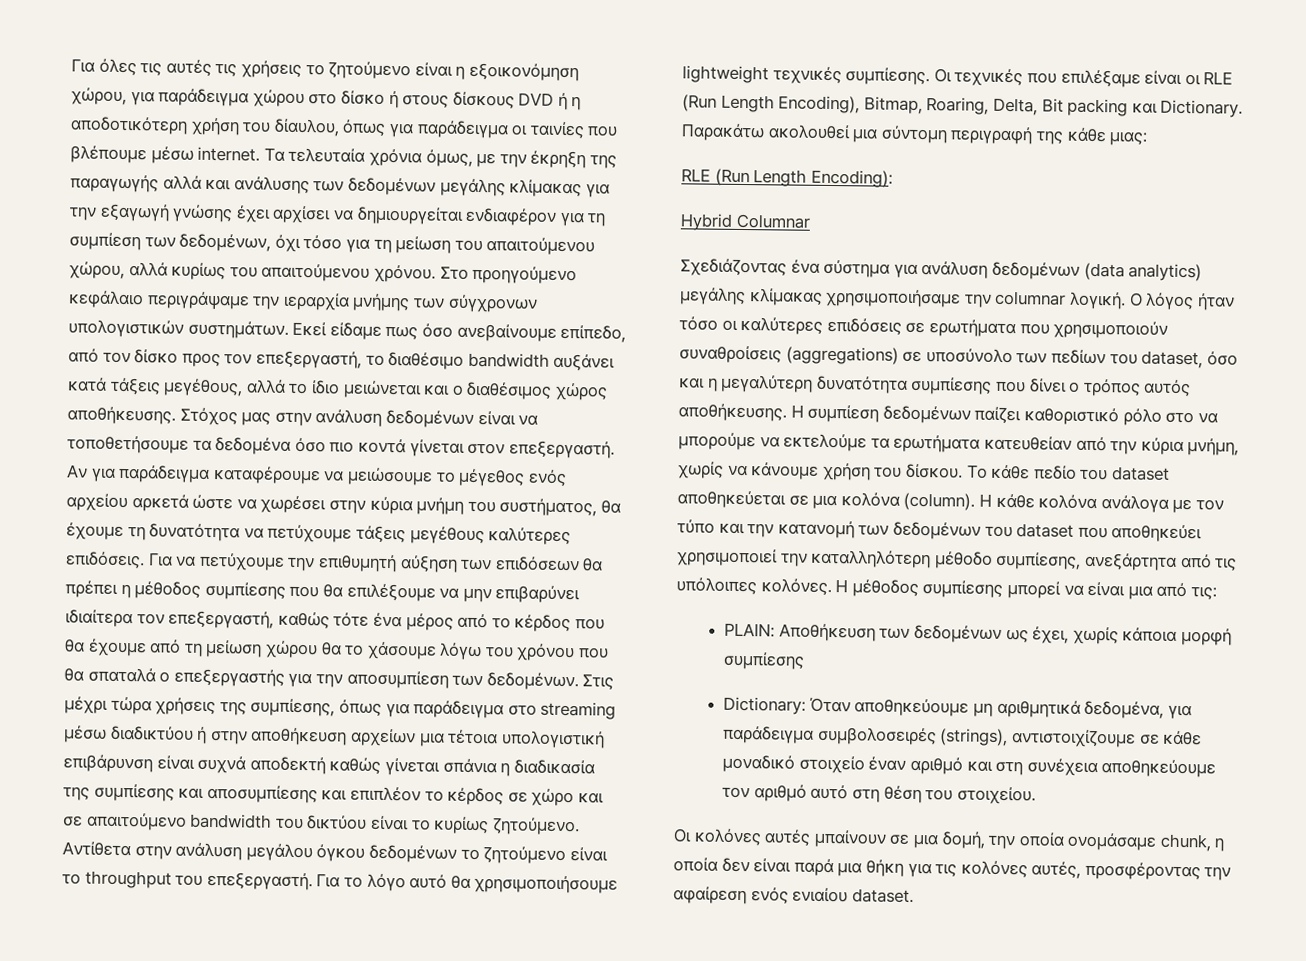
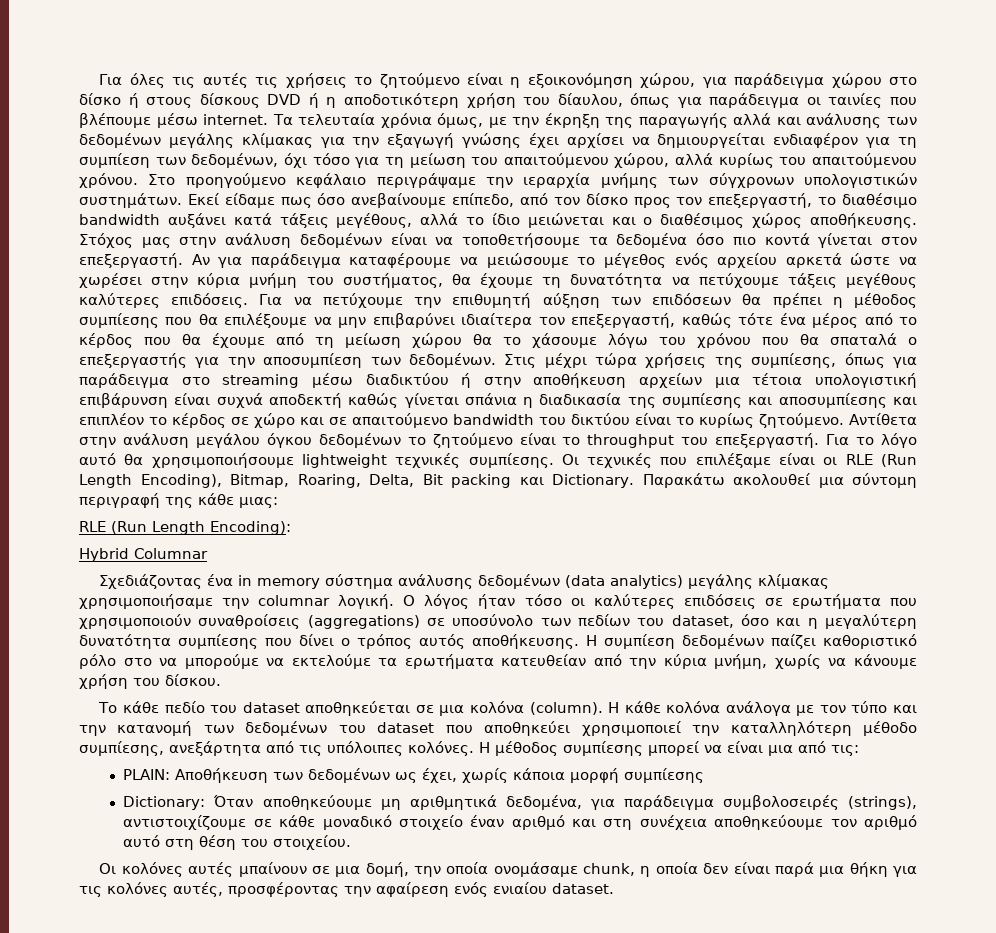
[823,259,989,279] σύστημα για ανάλυση -> [238,574,474,589] in memory σύστημα ανάλυσης
(963, 471) none -> (221, 680) //

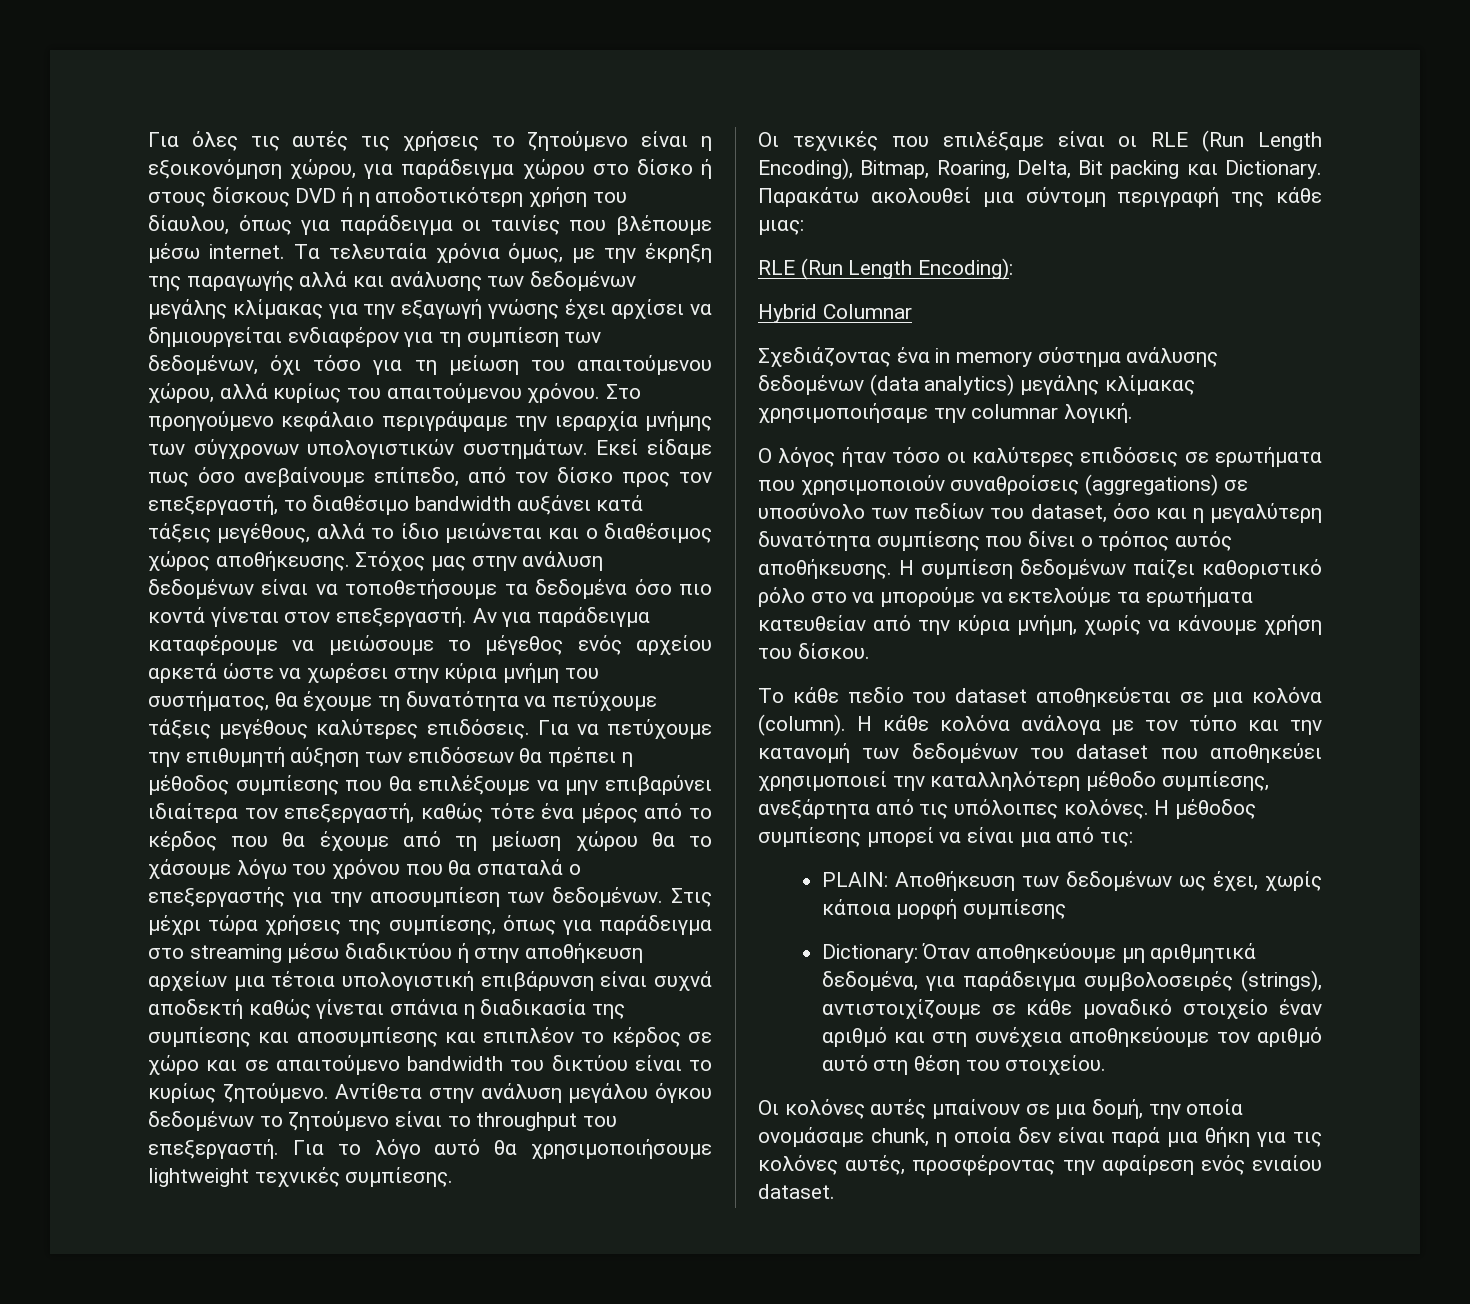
(554, 460) none -> (454, 1177) //
(395, 601) none -> (1134, 413) //

